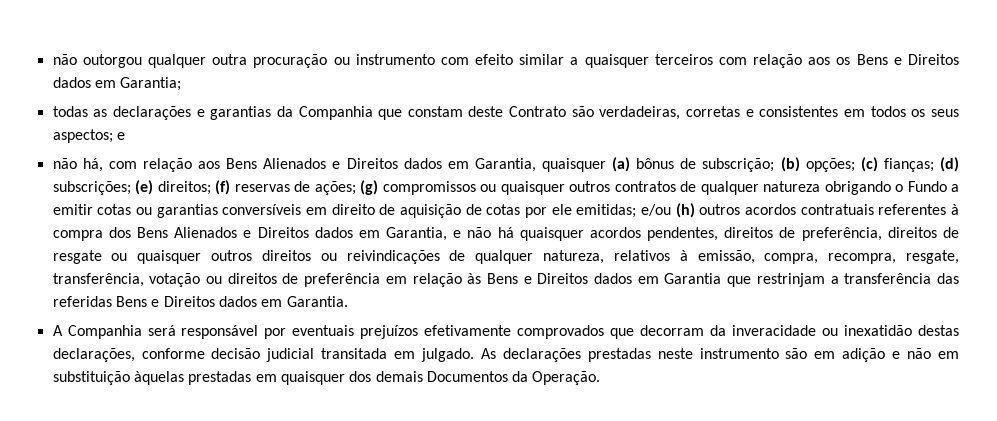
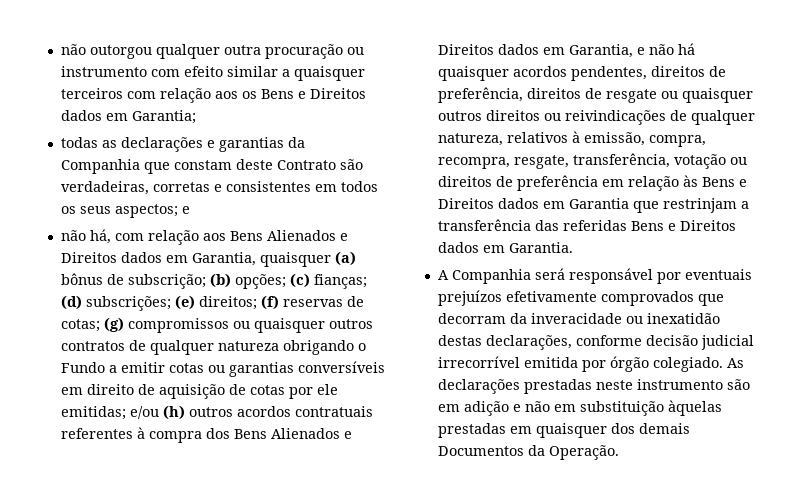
[314,181,356,195] ações; -> [60,319,100,332] cotas;
[321,348,475,362] transitada em julgado. -> [437,356,723,372] irrecorrível emitida por órgão colegiado.

